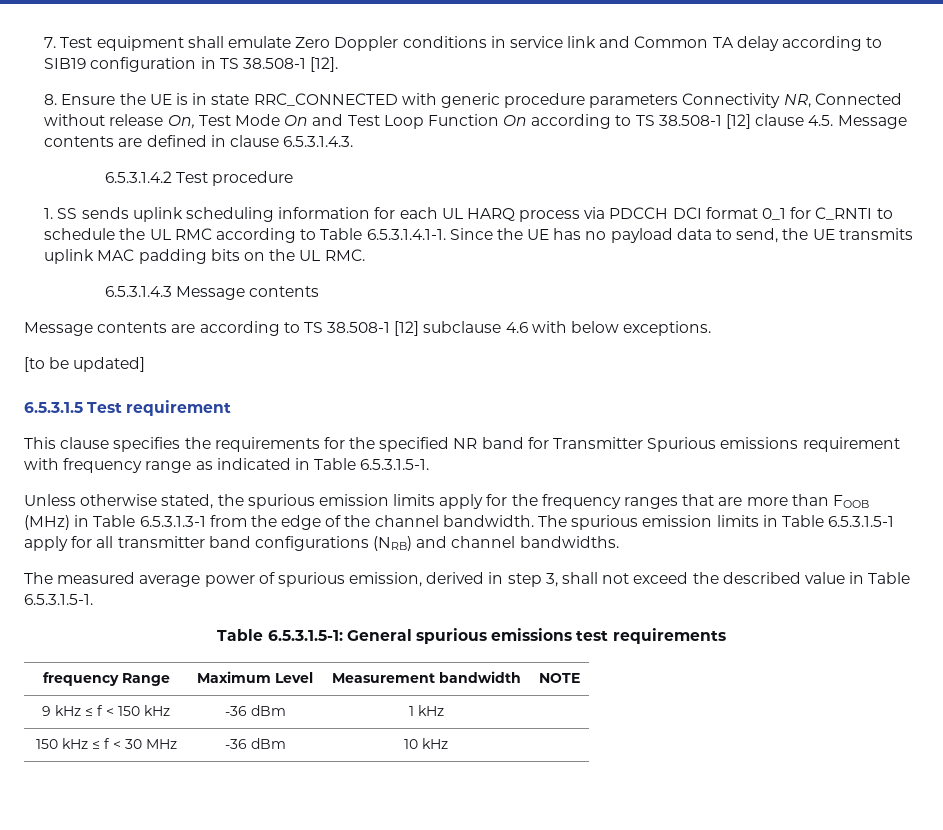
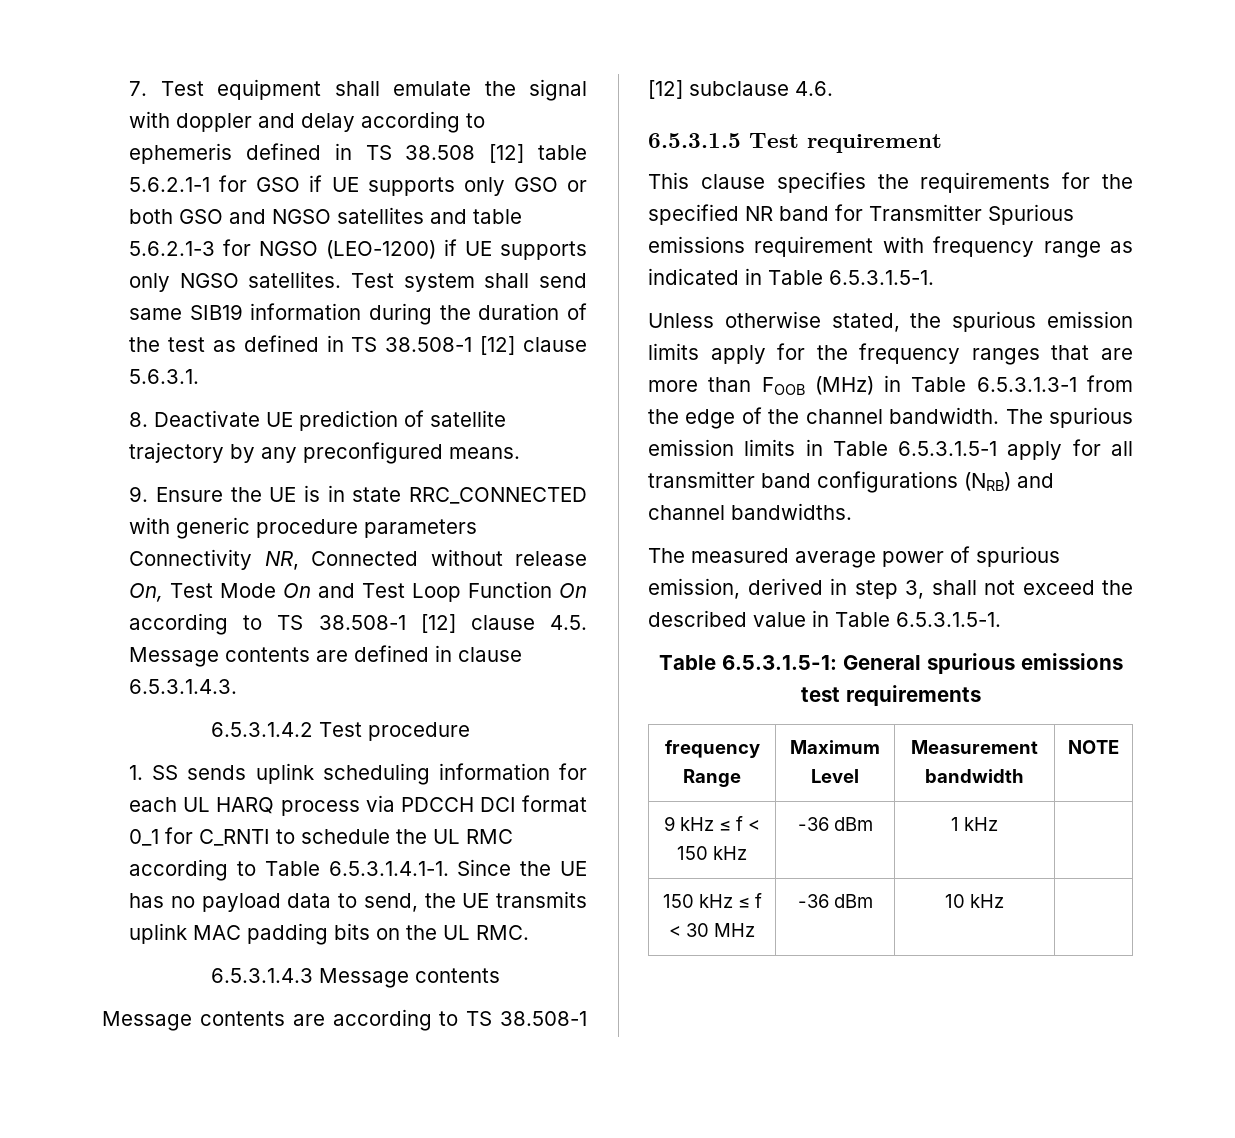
[295,36,883,51] [44,57,339,72] [44,94,58,105] Zero Doppler conditions in service link and Common TA delay according to SIB19 configuration in TS 38.508-1 [12]. // 8. -> [484,79,587,101] [129,111,486,133] [129,143,587,164] [129,175,588,196] [129,207,523,224] [129,239,587,260] [129,271,587,292] [129,303,587,325] [129,335,588,355] [129,369,200,384] [129,410,507,431] [129,442,521,464] [129,486,149,502] the signal with doppler and delay according to ephemeris defined in TS 38.508 [12] table 5.6.2.1-1 for GSO if UE supports only GSO or both GSO and NGSO satellites and table 5.6.2.1-3 for NGSO (LEO-1200) if UE supports only NGSO satellites. Test system shall send same SIB19 information during the duration of the test as defined in TS 38.508-1 [12] clause 5.6.3.1. // 8. Deactivate UE prediction of satellite trajectory by any preconfigured means. // 9.
[505,321,712,336] [24,357,146,372] 4.6 with below exceptions. // [to be updated] -> [795,81,833,96] 4.6.

